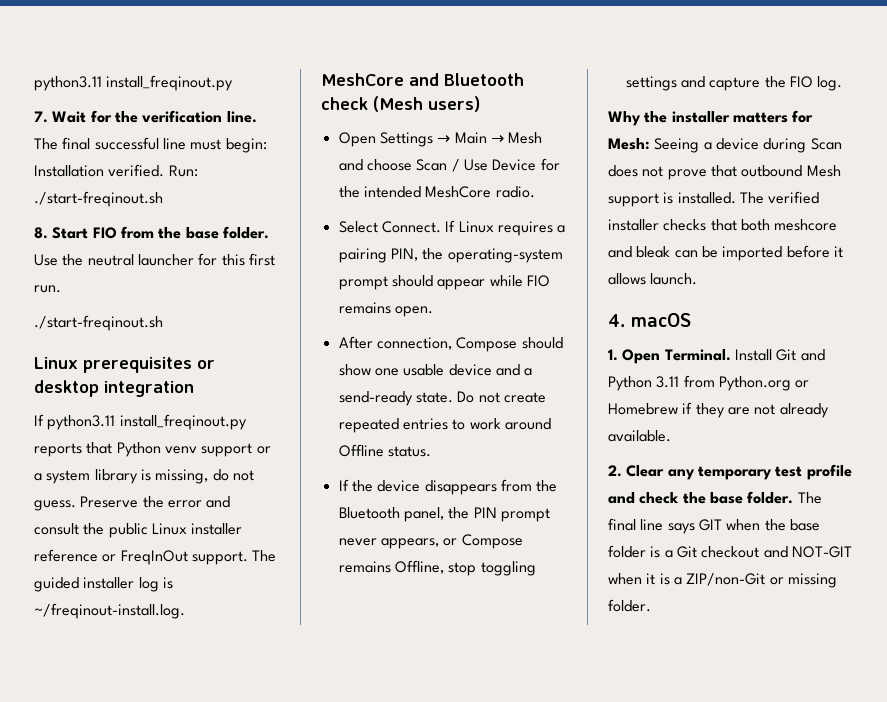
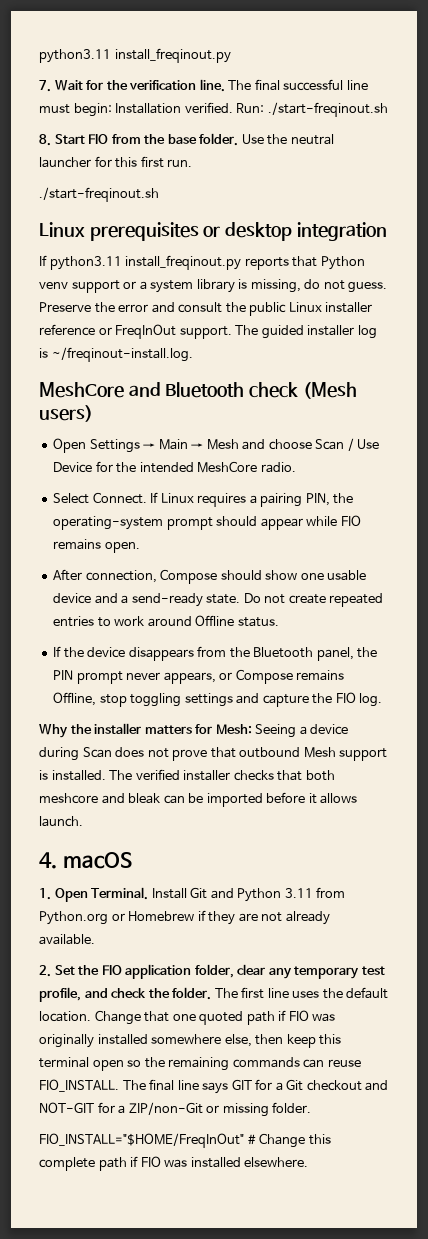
[626,465,665,477] Clear -> [54,964,266,979] Set the FIO application folder, clear
[806,464,852,480] profile -> [39,987,81,1002] profile,
[709,492,743,504] base -> (170, 993) none
[608,518,820,534] [608,545,661,558] final line says GIT when the base folder is -> [241,987,389,999] [39,1010,336,1025] [39,1034,342,1048] [39,1057,361,1071] [39,1079,273,1094] first line uses the default location. Change that one quoted path if FIO was originally installed somewhere else, then keep this terminal open so the remaining commands can reuse FIO_INSTALL. The final line says GIT for
[608,573,670,585] when it is -> [97,1102,115,1113] for
(651, 605) none -> [39,1133,331,1148] [39,1156,309,1171] // FIO_INSTALL="$HOME/FreqInOut" # Change this complete path if FIO was installed elsewhere.

